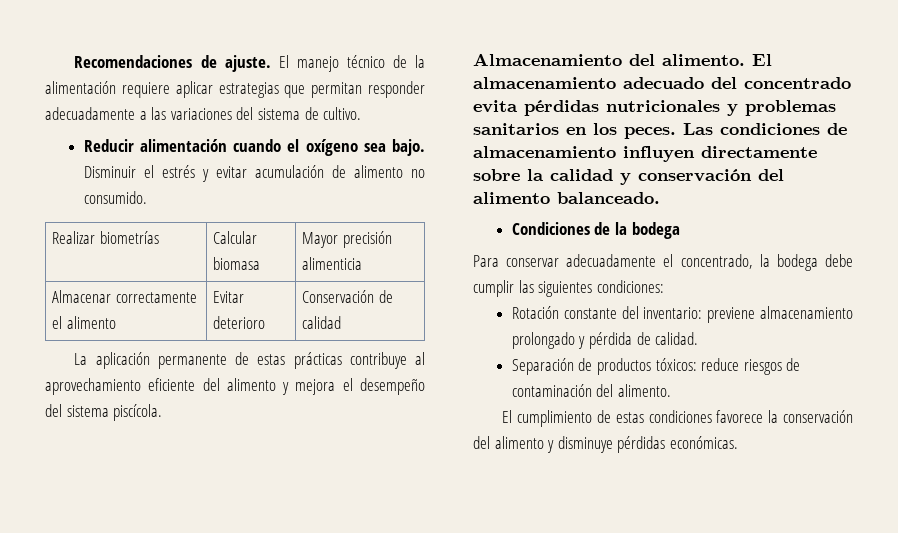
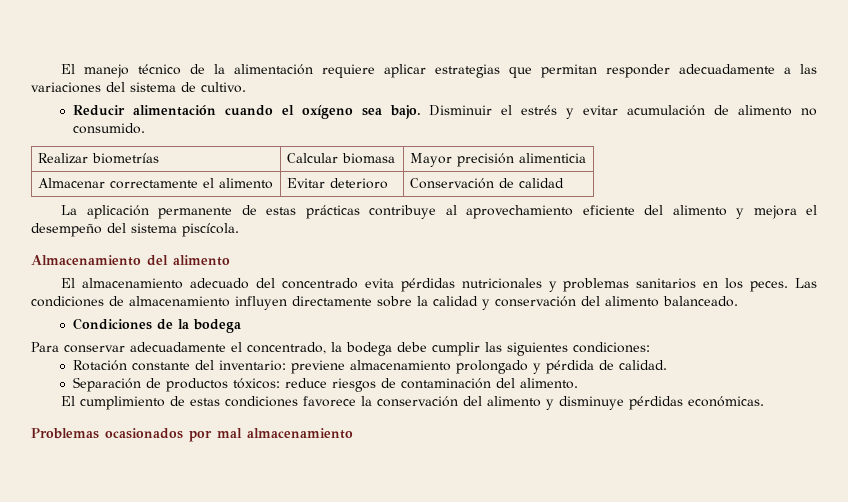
[74,55,271,72] Recomendaciones de ajuste. -> (61, 69) none
[662,54,745,66] alimento. -> [173,255,230,266] alimento //
(738, 442) none -> [31,428,353,442] // Problemas ocasionados por mal almacenamiento

